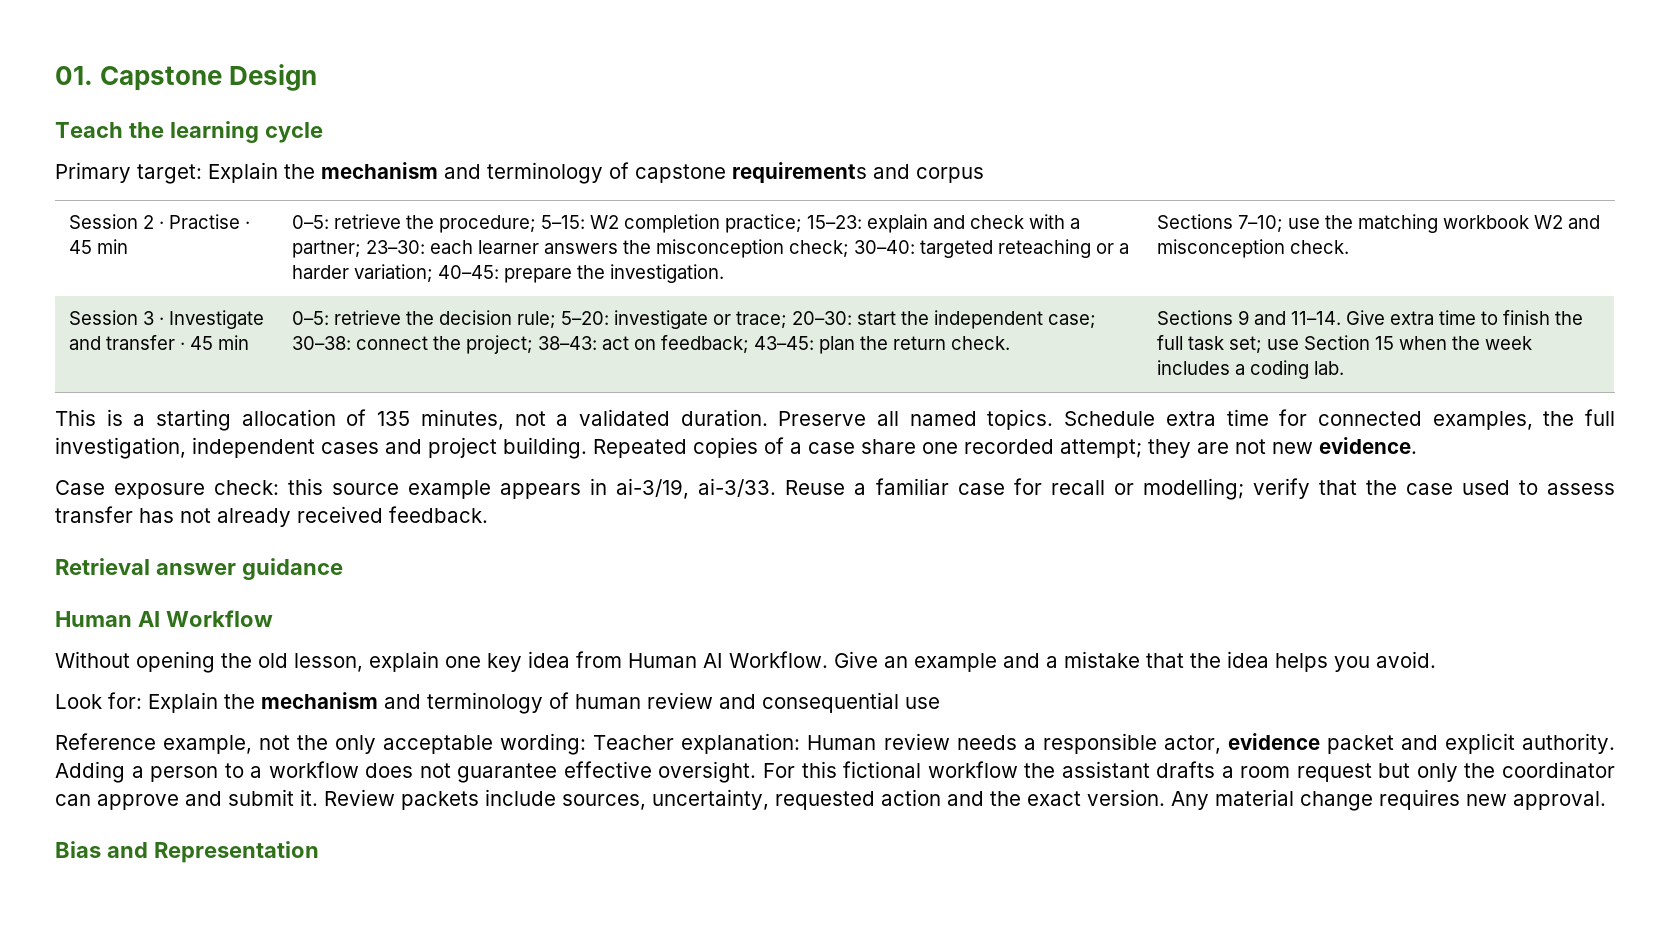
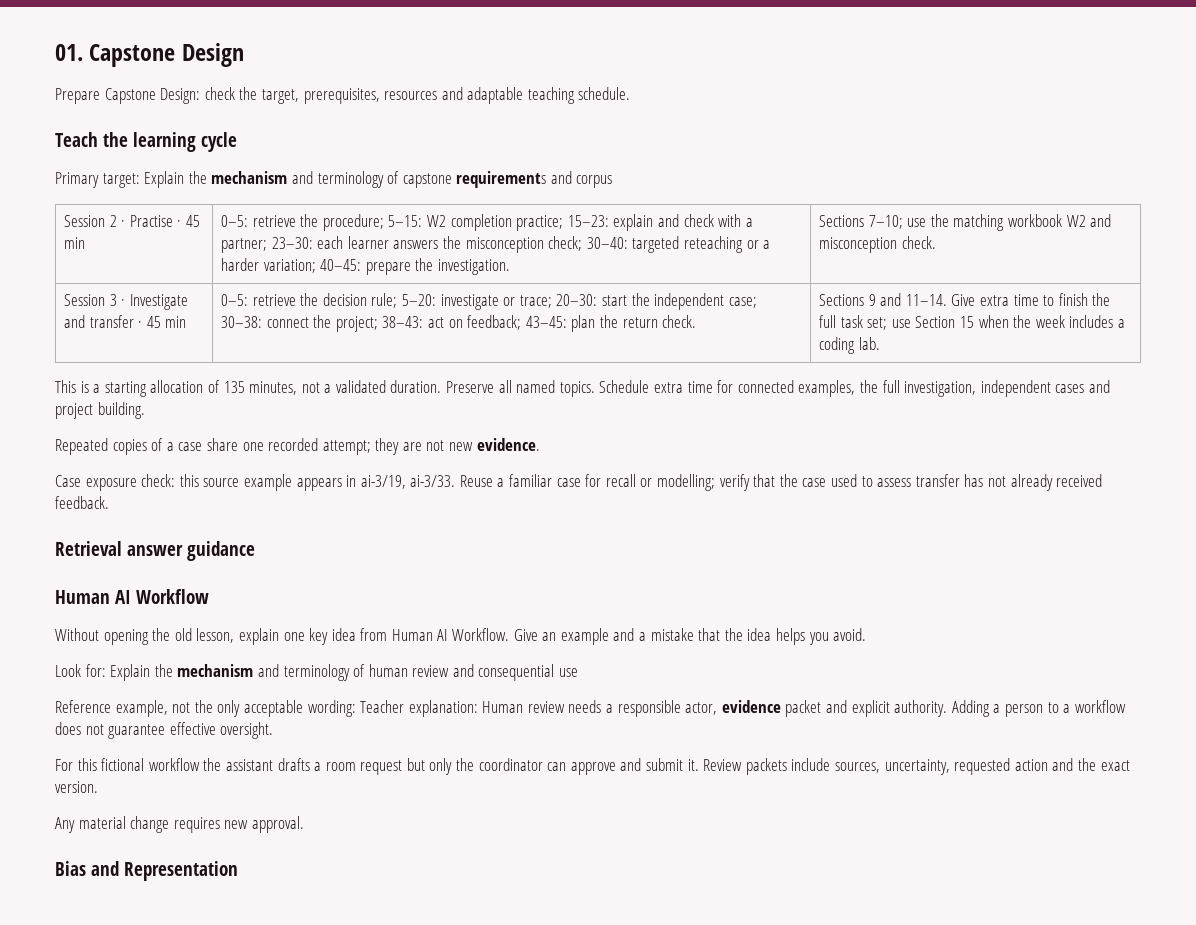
(318, 77) none -> [55,87,631,104] // Prepare Capstone Design: check the target, prerequisites, resources and adaptable teaching schedule.
(587, 448) none -> (145, 410) //
(757, 772) none -> (274, 730) //
(1165, 797) none -> (98, 787) //

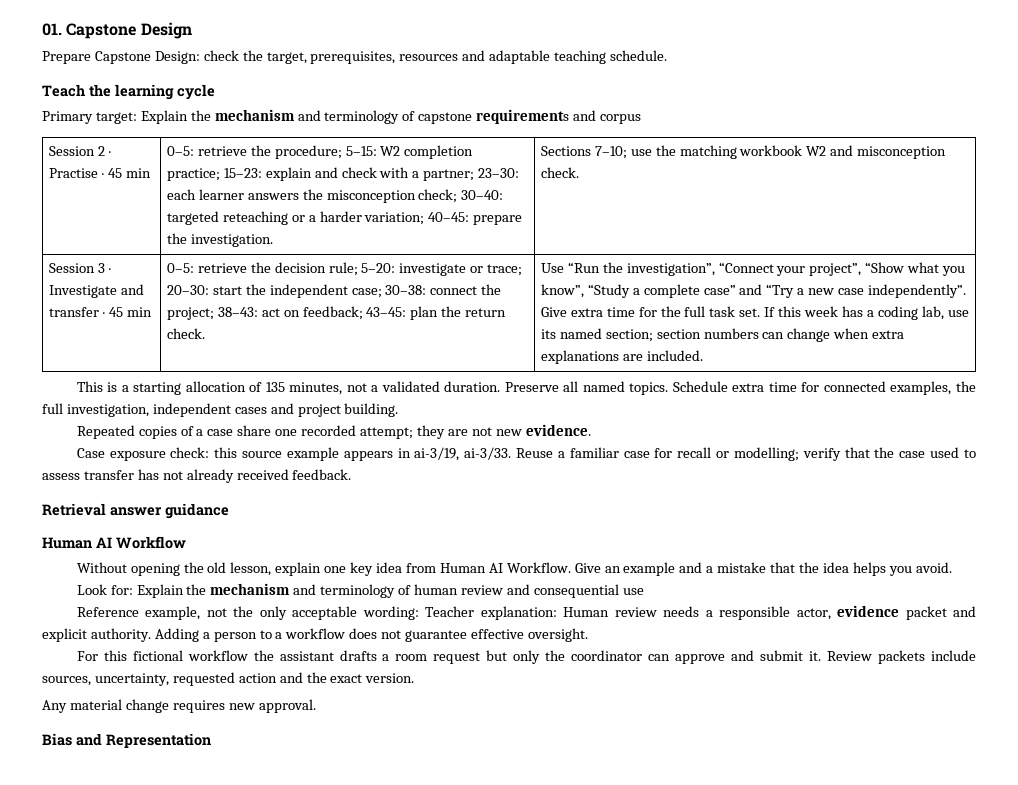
[819,293,947,306] Sections 9 and 11–14. -> [540,262,966,276] [540,284,967,298] Use “Run the investigation”, “Connect your project”, “Show what you know”, “Study a complete case” and “Try a new case independently”.
[1043,293,1088,306] to finish -> [638,307,657,317] for
[867,315,1126,330] [819,337,880,354] set; use Section 15 when the week includes a coding lab. -> [739,306,969,320] [540,328,905,342] [540,350,703,364] set. If this week has a coding lab, use its named section; section numbers can change when extra explanations are included.

